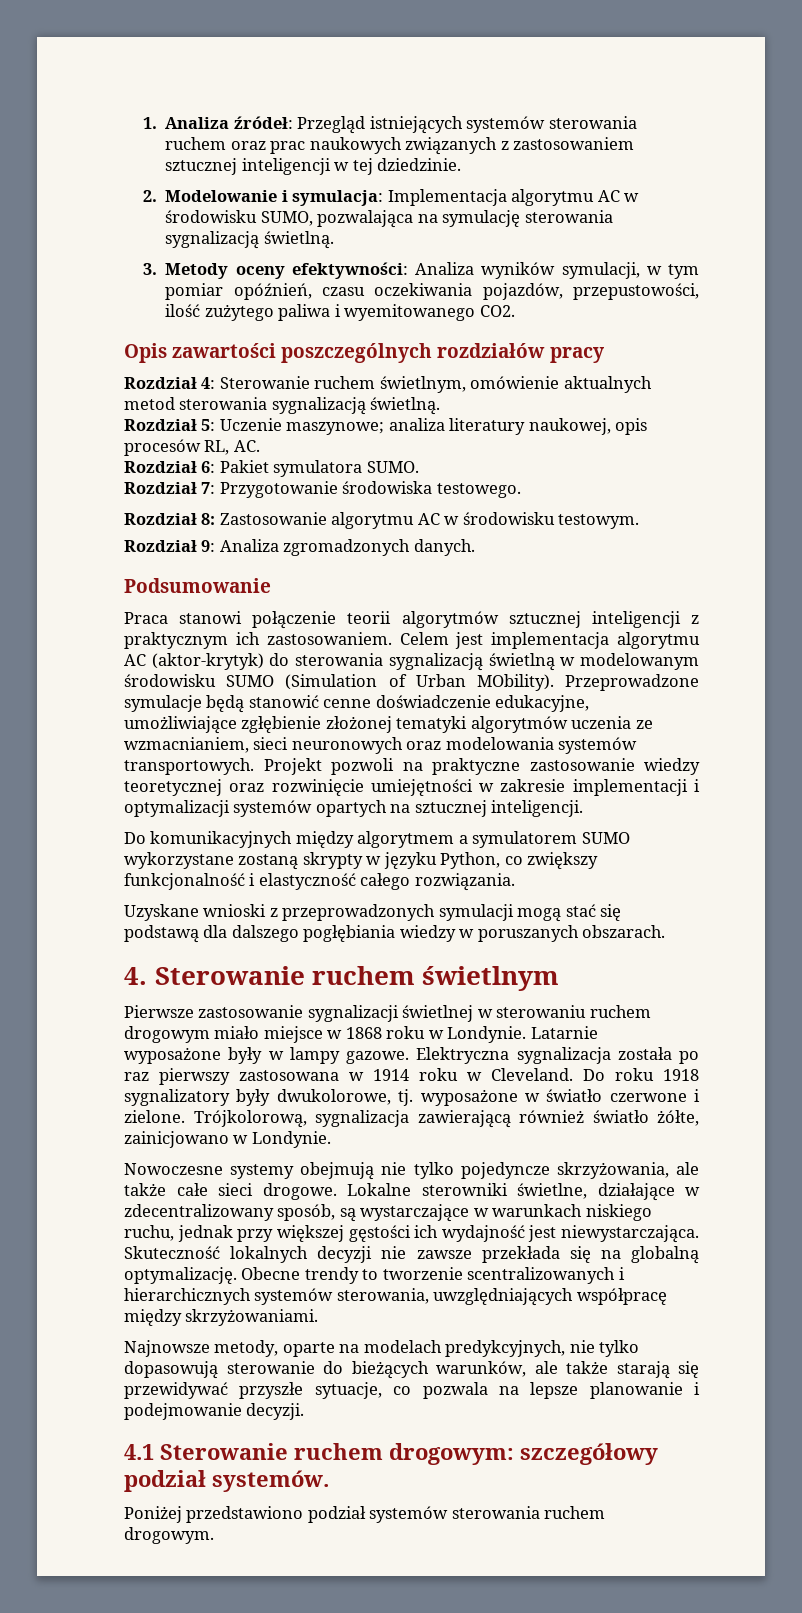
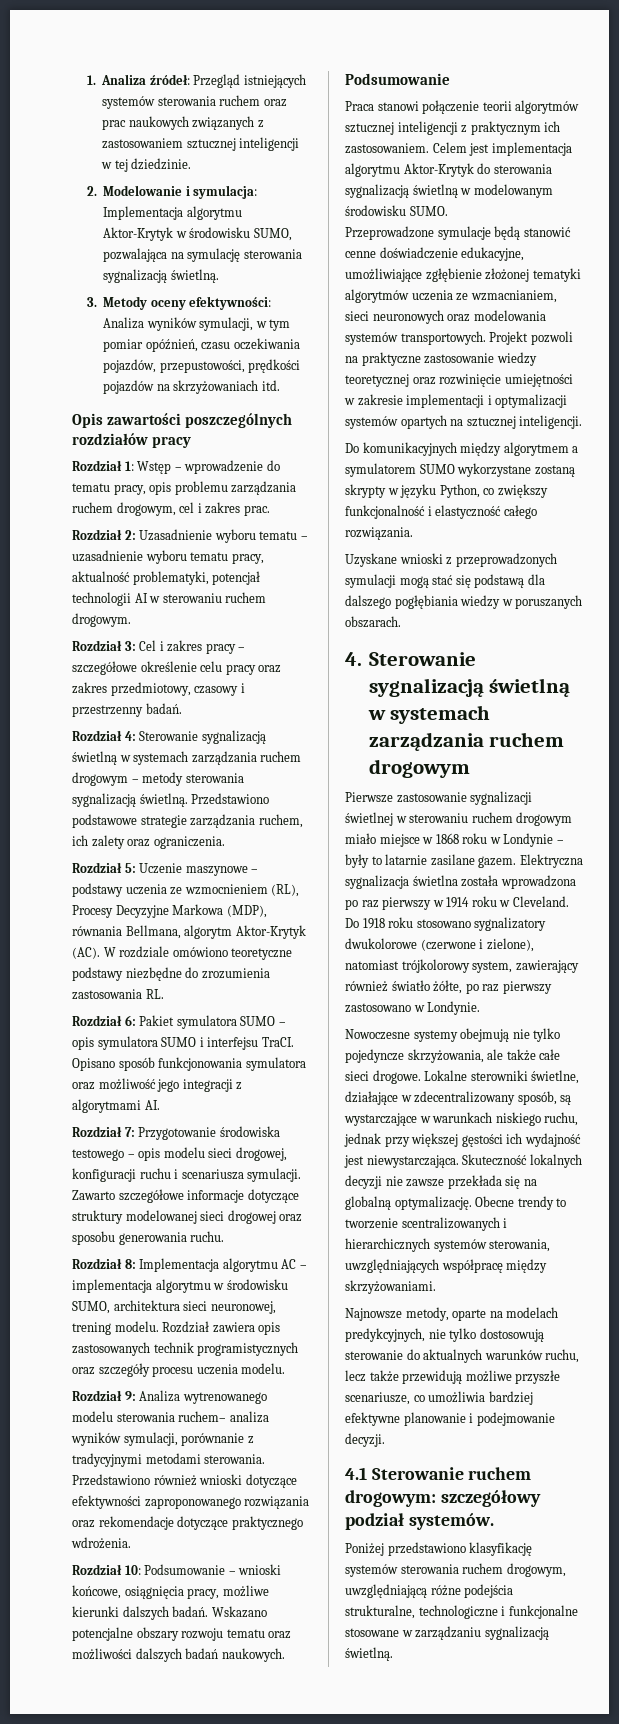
[597,190,620,202] AC -> [103,227,174,241] Aktor-Krytyk
[165,304,515,321] ilość zużytego paliwa i wyemitowanego CO2. -> [248,359,301,373] [103,380,280,394] prędkości pojazdów na skrzyżowaniach itd.
[201,376,652,393] [124,397,441,415] [124,418,648,435] [124,439,260,456] [124,460,419,477] [124,481,521,498] 4: Sterowanie ruchem świetlnym, omówienie aktualnych metod sterowania sygnalizacją świetlną. // Rozdział 5: Uczenie maszynowe; analiza literatury naukowej, opis procesów RL, AC. // Rozdział 6: Pakiet symulatora SUMO. // Rozdział 7: Przygotowanie środowiska testowego. -> [124,460,280,474] [72,481,297,495] [72,502,270,516] [72,529,308,543] [72,550,264,564] [72,571,261,585] [72,592,267,606] [72,613,131,627] [72,640,246,654] [72,661,282,675] [72,682,245,696] [72,703,182,717] [72,730,266,744] [72,751,302,765] [72,772,244,786] [72,793,270,807] [72,814,303,828] [72,835,225,849] [72,862,259,876] [72,883,300,897] [72,904,267,918] [72,925,306,939] [72,946,293,960] [72,967,270,981] [72,989,164,1000] [72,1015,286,1029] [72,1036,294,1050] [72,1057,306,1071] [72,1078,243,1092] [72,1099,160,1113] [72,1126,280,1140] [72,1147,287,1161] [72,1168,302,1182] [72,1189,299,1203] [72,1210,303,1224] [72,1231,225,1245] 1: Wstęp – wprowadzenie do tematu pracy, opis problemu zarządzania ruchem drogowym, cel i zakres prac. // Rozdział 2: Uzasadnienie wyboru tematu – uzasadnienie wyboru tematu pracy, aktualność problematyki, potencjał technologii AI w sterowaniu ruchem drogowym. // Rozdział 3: Cel i zakres pracy – szczegółowe określenie celu pracy oraz zakres przedmiotowy, czasowy i przestrzenny badań. // Rozdział 4: Sterowanie sygnalizacją świetlną w systemach zarządzania ruchem drogowym – metody sterowania sygnalizacją świetlną. Przedstawiono podstawowe strategie zarządzania ruchem, ich zalety oraz ograniczenia. // Rozdział 5: Uczenie maszynowe – podstawy uczenia ze wzmocnieniem (RL), Procesy Decyzyjne Markowa (MDP), równania Bellmana, algorytm Aktor-Krytyk (AC). W rozdziale omówiono teoretyczne podstawy niezbędne do zrozumienia zastosowania RL. // Rozdział 6: Pakiet symulatora SUMO – opis symulatora SUMO i interfejsu TraCI. Opisano sposób funkcjonowania symulatora oraz możliwość jego integracji z algorytmami AI. // Rozdział 7: Przygotowanie środowiska testowego – opis modelu sieci drogowej, konfiguracji ruchu i scenariusza symulacji. Zawarto szczegółowe informacje dotyczące struktury modelowanej sieci drogowej oraz sposobu generowania ruchu.
[219,512,640,529] [124,539,475,556] Zastosowanie algorytmu AC w środowisku testowym. // Rozdział 9: Analiza zgromadzonych danych. -> [139,1258,307,1272] [72,1279,288,1293] [72,1300,276,1314] [72,1321,281,1335] [72,1342,299,1356] [72,1363,286,1377] [72,1390,267,1404] [72,1411,269,1423] [71,1432,254,1446] [72,1453,266,1467] [72,1474,297,1488] [72,1495,310,1509] [72,1516,303,1530] [71,1537,131,1549] [72,1564,282,1575] [72,1585,269,1599] [72,1606,267,1620] [72,1627,292,1641] [72,1648,285,1662] Implementacja algorytmu AC – implementacja algorytmu w środowisku SUMO, architektura sieci neuronowej, trening modelu. Rozdział zawiera opis zastosowanych technik programistycznych oraz szczegóły procesu uczenia modelu. // Rozdział 9: Analiza wytrenowanego modelu sterowania ruchem– analiza wyników symulacji, porównanie z tradycyjnymi metodami sterowania. Przedstawiono również wnioski dotyczące efektywności zaproponowanego rozwiązania oraz rekomendacje dotyczące praktycznego wdrożenia. // Rozdział 10: Podsumowanie – wnioski końcowe, osiągnięcia pracy, możliwe kierunki dalszych badań. Wskazano potencjalne obszary rozwoju tematu oraz możliwości dalszych badań naukowych.
[124,653,264,670] AC (aktor-krytyk) -> [403,163,474,177] Aktor-Krytyk
[226,674,554,691] SUMO (Simulation of Urban MObility). -> [409,206,448,216] SUMO. //
[312,966,560,991] ruchem świetlnym -> [368,678,571,697] [367,705,491,724] [368,732,565,751] [368,759,470,778] sygnalizacją świetlną w systemach zarządzania ruchem drogowym
[447,1026,598,1043] [124,1047,699,1064] [124,1068,339,1085] Londynie. Latarnie wyposażone były w lampy gazowe. Elektryczna sygnalizacja została po raz pierwszy zastosowana -> [503,833,564,847] [345,854,583,868] [345,875,576,889] [345,897,432,910] Londynie – były to latarnie zasilane gazem. Elektryczna sygnalizacja świetlna została wprowadzona po raz pierwszy
[615,1068,699,1081] [124,1089,700,1106] [124,1110,699,1128] [124,1131,229,1148] roku 1918 sygnalizatory były dwukolorowe, tj. wyposażone w światło czerwone i zielone. Trójkolorową, sygnalizacja zawierającą również światło żółte, zainicjowano -> [362,917,547,931] [345,938,534,952] [345,959,579,973] [345,980,552,994] [345,1003,411,1013] 1918 roku stosowano sygnalizatory dwukolorowe (czerwone i zielone), natomiast trójkolorowy system, zawierający również światło żółte, po raz pierwszy zastosowano
[124,1361,218,1379] dopasowują -> [479,1328,544,1342] dostosowują
[351,1361,699,1379] [124,1382,579,1399] bieżących warunków, ale także starają się przewidywać przyszłe sytuacje, co pozwala na lepsze -> [423,1349,580,1363] [345,1370,561,1384] [345,1391,533,1405] [345,1412,400,1426] aktualnych warunków ruchu, lecz także przewidują możliwe przyszłe scenariusze, co umożliwia bardziej efektywne
[307,1506,606,1523] [124,1527,214,1544] podział systemów sterowania ruchem drogowym. -> [469,1542,533,1556] [345,1563,566,1577] [345,1584,514,1598] [345,1605,578,1619] [345,1626,549,1640] [345,1647,393,1661] klasyfikację systemów sterowania ruchem drogowym, uwzględniającą różne podejścia strukturalne, technologiczne i funkcjonalne stosowane w zarządzaniu sygnalizacją świetlną.

